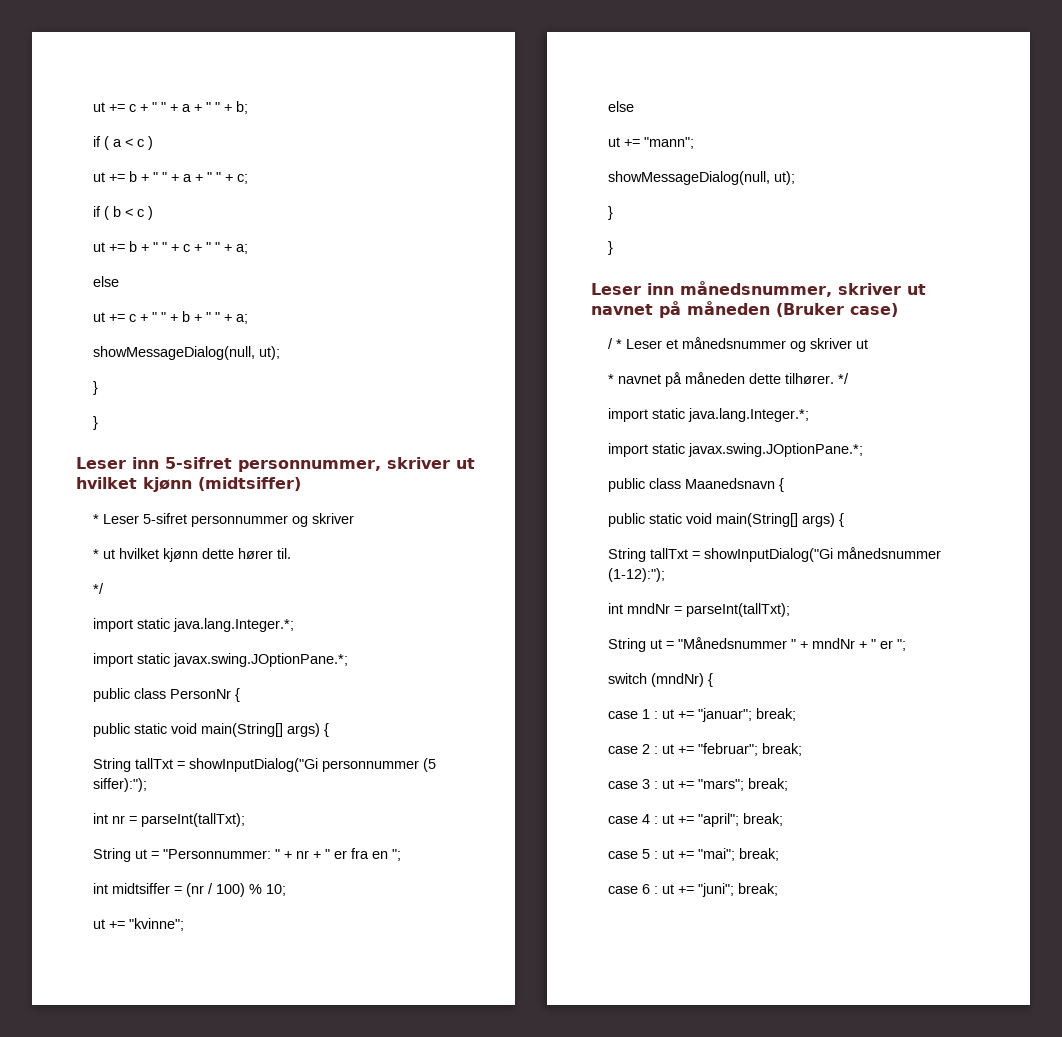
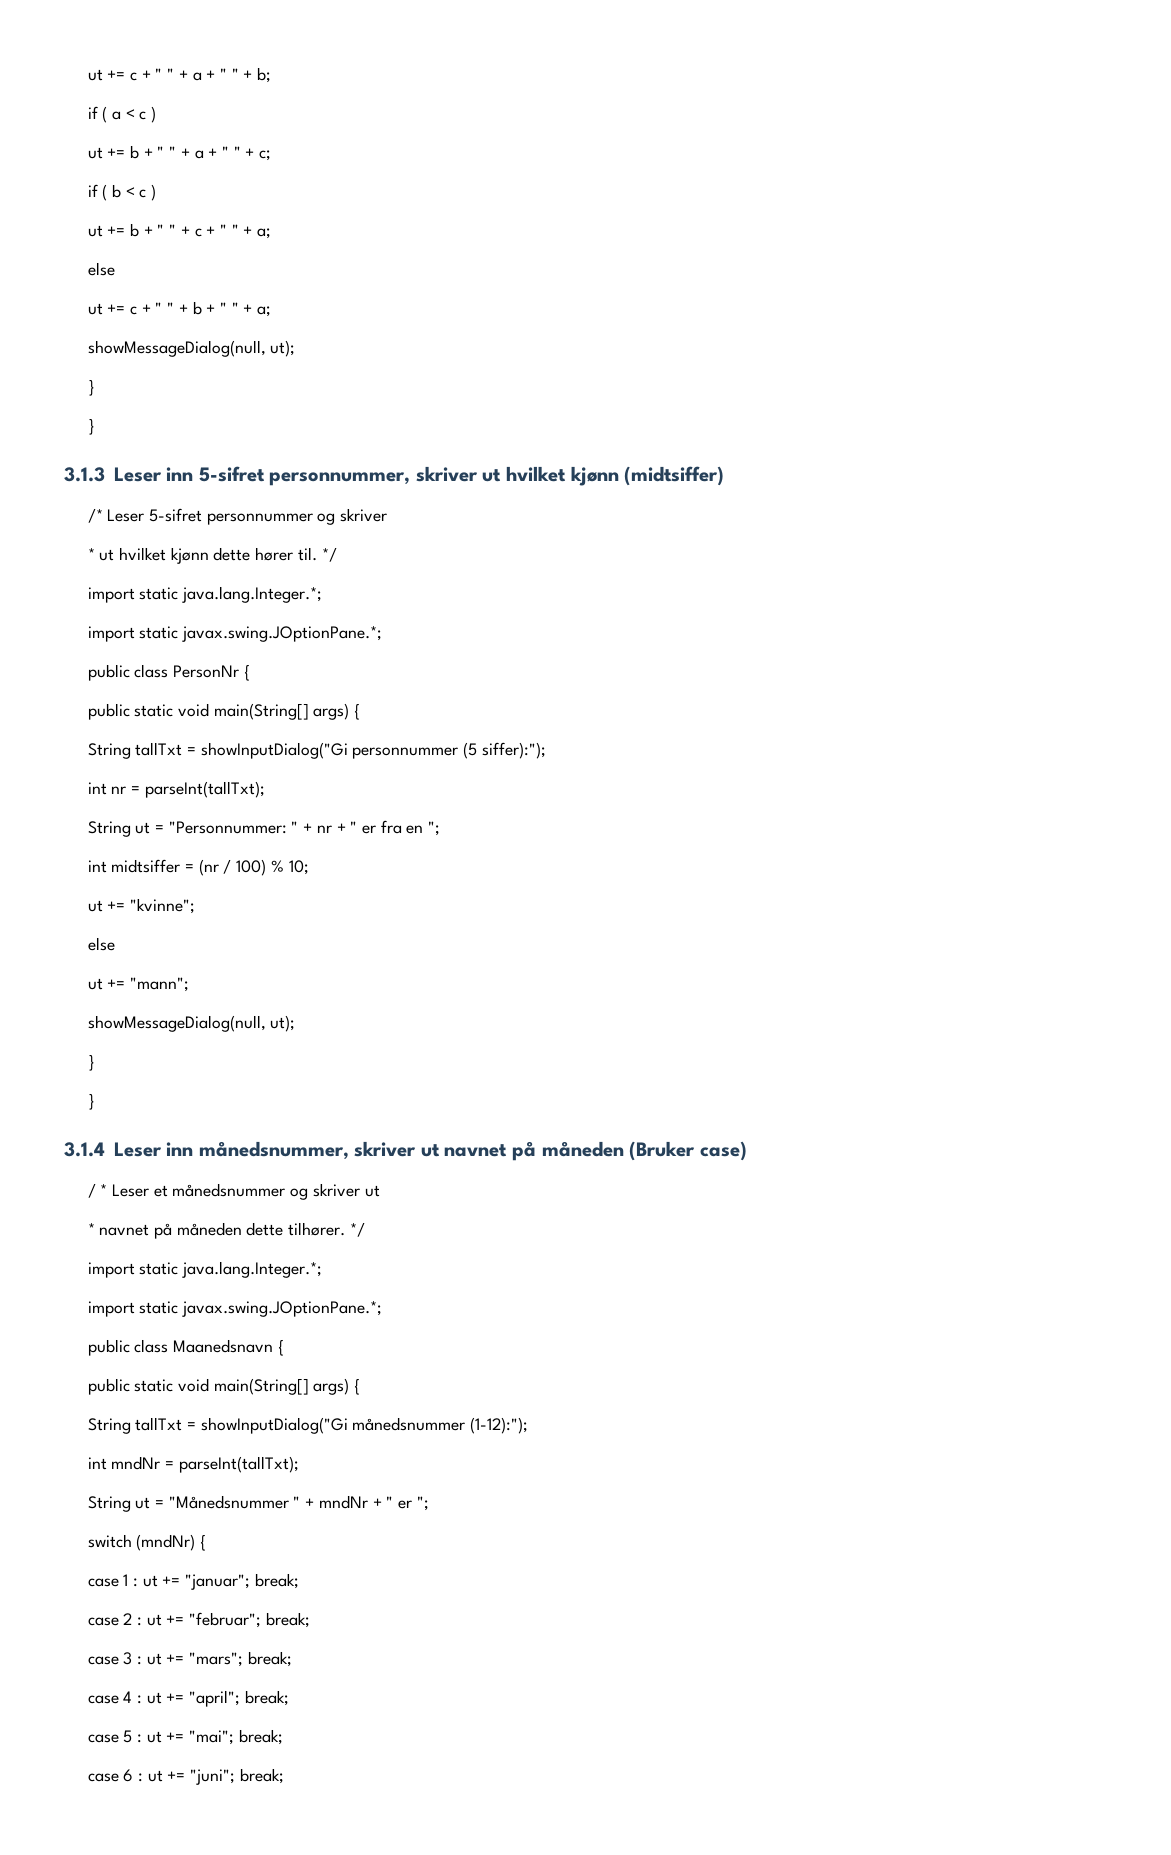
(99, 423) none -> [64,467,105,482] 3.1.3
[93,514,100,524] * -> [87,508,103,523] /*
(292, 553) // -> (317, 554) none
(614, 248) none -> [64,1142,105,1157] 3.1.4

